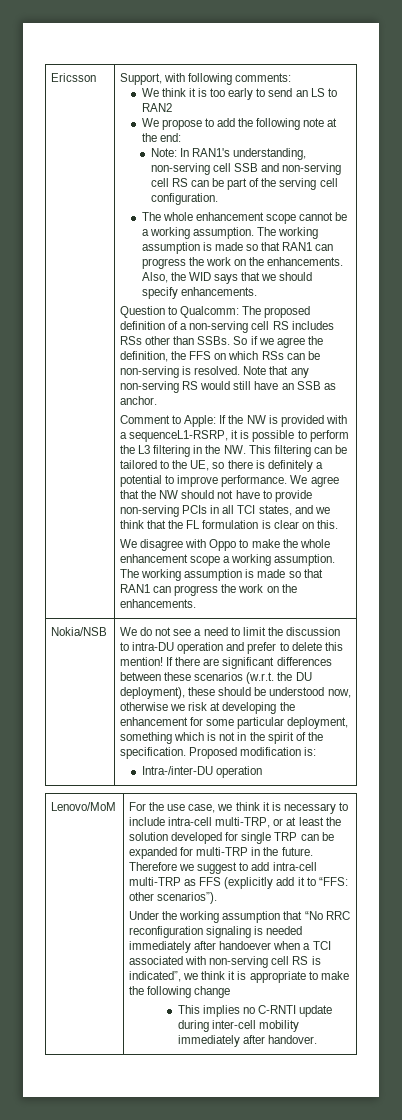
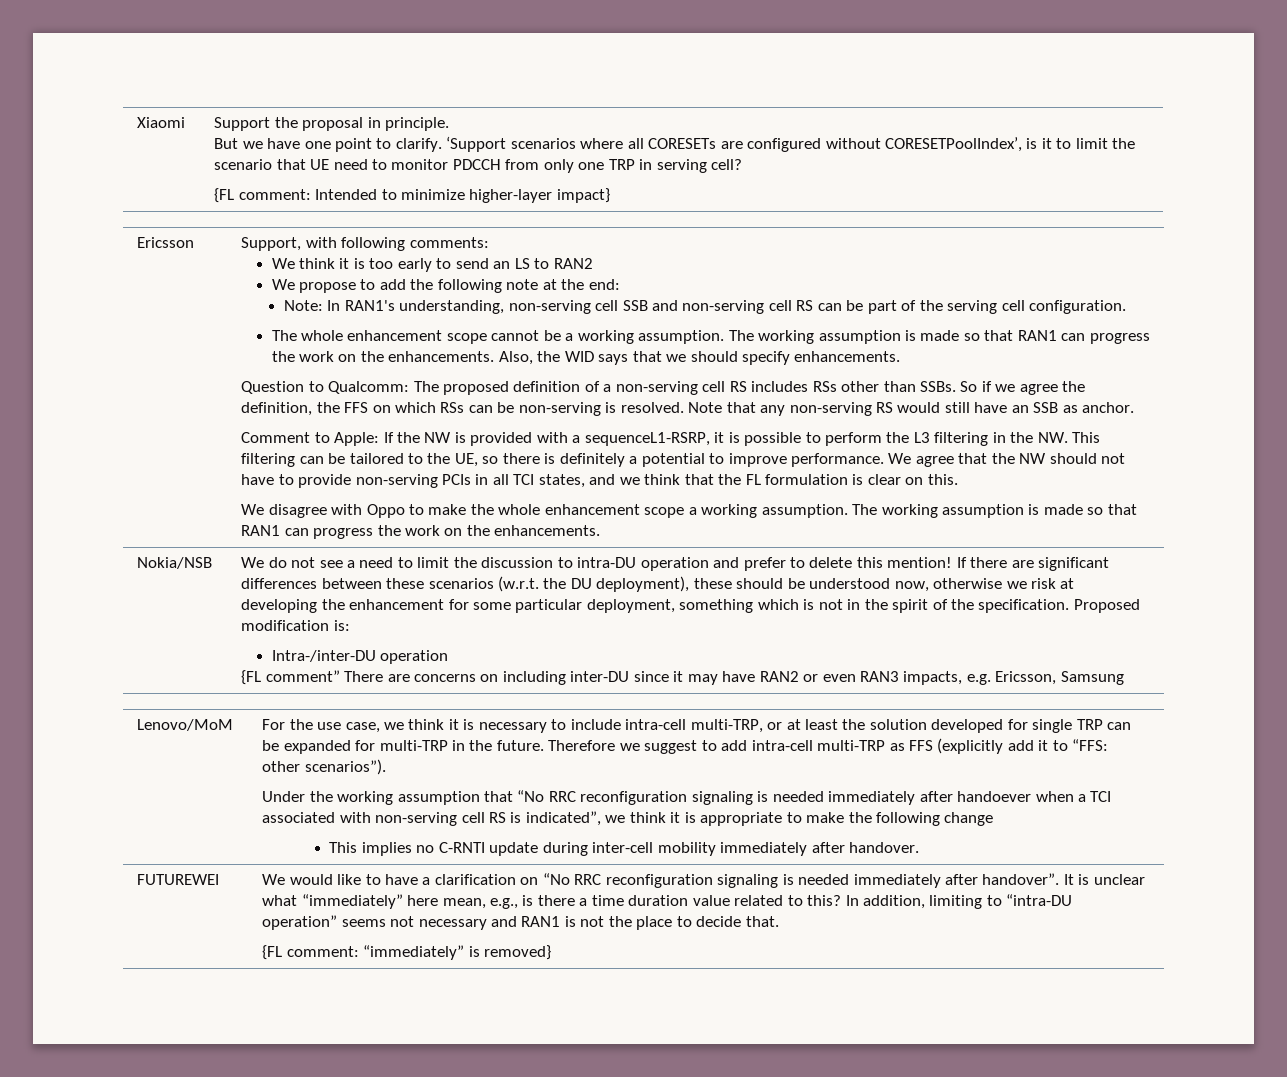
(51, 77) none -> [137,117,186,128] [214,117,449,131] [214,136,1136,152] [214,159,743,173] [214,188,610,203] Xiaomi | Support the proposal in principle. // But we have one point to clarify. ‘Support scenarios where all CORESETs are configured without CORESETPoolIndex’, is it to limit the scenario that UE need to monitor PDCCH from only one TRP in serving cell? // {FL comment: Intended to minimize higher-layer impact} //
(262, 772) none -> [241,670,1124,685] // {FL comment” There are concerns on including inter-DU since it may have RAN2 or even RAN3 impacts, e.g. Ericsson, Samsung
(317, 1039) none -> [137,874,220,885] [262,873,1145,888] [262,894,1073,909] [262,915,779,930] [262,945,551,960] // FUTUREWEI | We would like to have a clarification on “No RRC reconfiguration signaling is needed immediately after handover”. It is unclear what “immediately” here mean, e.g., is there a time duration value related to this? In addition, limiting to “intra-DU operation” seems not necessary and RAN1 is not the place to decide that. // {FL comment: “immediately” is removed}

